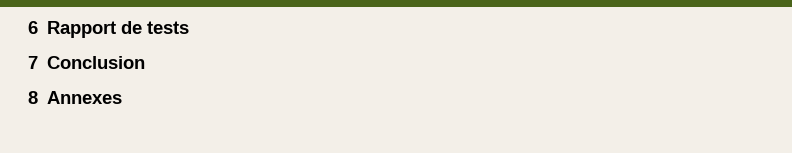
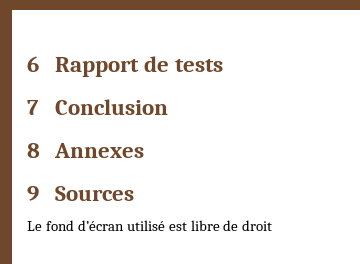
(122, 97) none -> [27,186,135,201] [27,220,273,231] // 9 Sources // Le fond d’écran utilisé est libre de droit

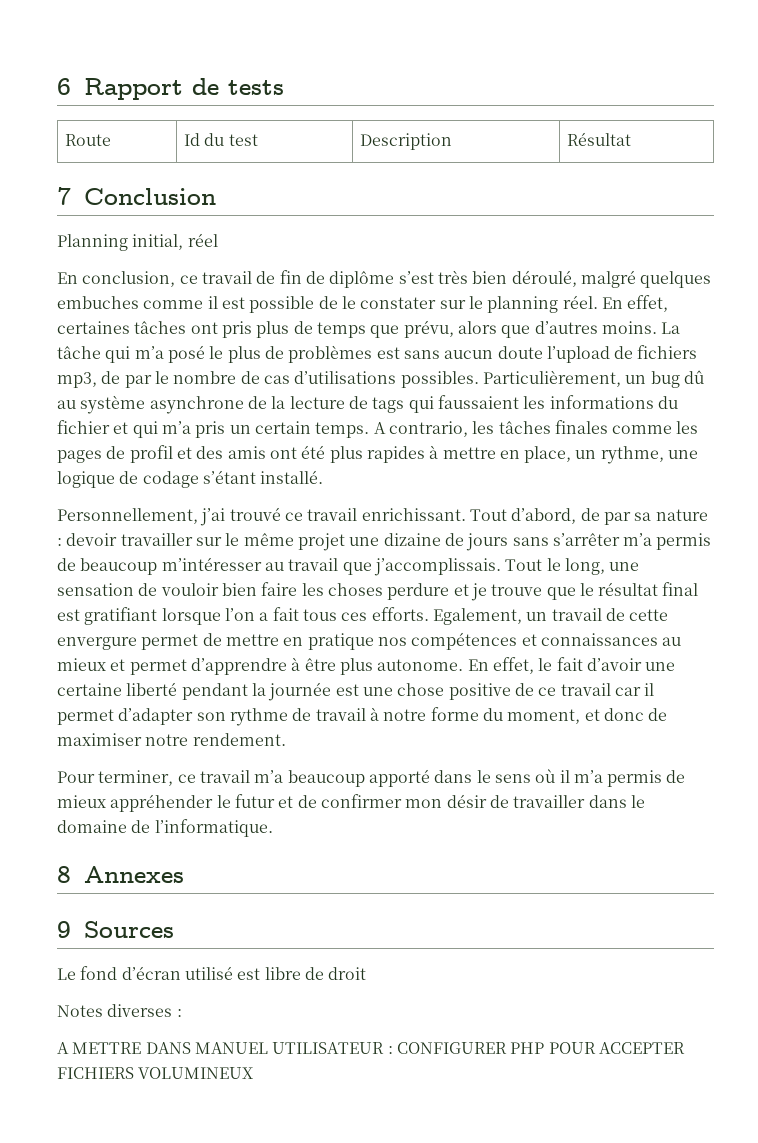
[27,99,169,115] // 7 Conclusion -> [64,134,111,146] [183,133,258,146] [359,133,452,150] [566,132,631,146] [57,187,217,205] [57,233,218,251] [57,270,712,288] [57,295,669,313] [57,320,681,338] [57,345,698,363] [57,370,704,388] [57,395,678,414] [57,420,699,438] [57,445,699,464] [57,470,324,488] [57,507,708,526] [57,533,712,551] [57,557,640,576] [57,582,699,601] [57,607,669,625] [57,632,682,650] [57,657,676,675] [57,682,655,701] [57,707,668,726] [57,733,286,746] [57,769,686,787] [57,794,645,812] [57,819,273,837] // Route | Id du test | Description | Résultat // 7 Conclusion // Planning initial, réel // En conclusion, ce travail de fin de diplôme s’est très bien déroulé, malgré quelques embuches comme il est possible de le constater sur le planning réel. En effet, certaines tâches ont pris plus de temps que prévu, alors que d’autres moins. La tâche qui m’a posé le plus de problèmes est sans aucun doute l’upload de fichiers mp3, de par le nombre de cas d’utilisations possibles. Particulièrement, un bug dû au système asynchrone de la lecture de tags qui faussaient les informations du fichier et qui m’a pris un certain temps. A contrario, les tâches finales comme les pages de profil et des amis ont été plus rapides à mettre en place, un rythme, une logique de codage s’étant installé. // Personnellement, j’ai trouvé ce travail enrichissant. Tout d’abord, de par sa nature : devoir travailler sur le même projet une dizaine de jours sans s’arrêter m’a permis de beaucoup m’intéresser au travail que j’accomplissais. Tout le long, une sensation de vouloir bien faire les choses perdure et je trouve que le résultat final est gratifiant lorsque l’on a fait tous ces efforts. Egalement, un travail de cette envergure permet de mettre en pratique nos compétences et connaissances au mieux et permet d’apprendre à être plus autonome. En effet, le fait d’avoir une certaine liberté pendant la journée est une chose positive de ce travail car il permet d’adapter son rythme de travail à notre forme du moment, et donc de maximiser notre rendement. // Pour terminer, ce travail m’a beaucoup apporté dans le sens où il m’a permis de mieux appréhender le futur et de confirmer mon désir de travailler dans le domaine de l’informatique.
(273, 225) none -> [57,1004,182,1017] [57,1042,685,1054] [57,1067,254,1079] // Notes diverses : // A METTRE DANS MANUEL UTILISATEUR : CONFIGURER PHP POUR ACCEPTER FICHIERS VOLUMINEUX

